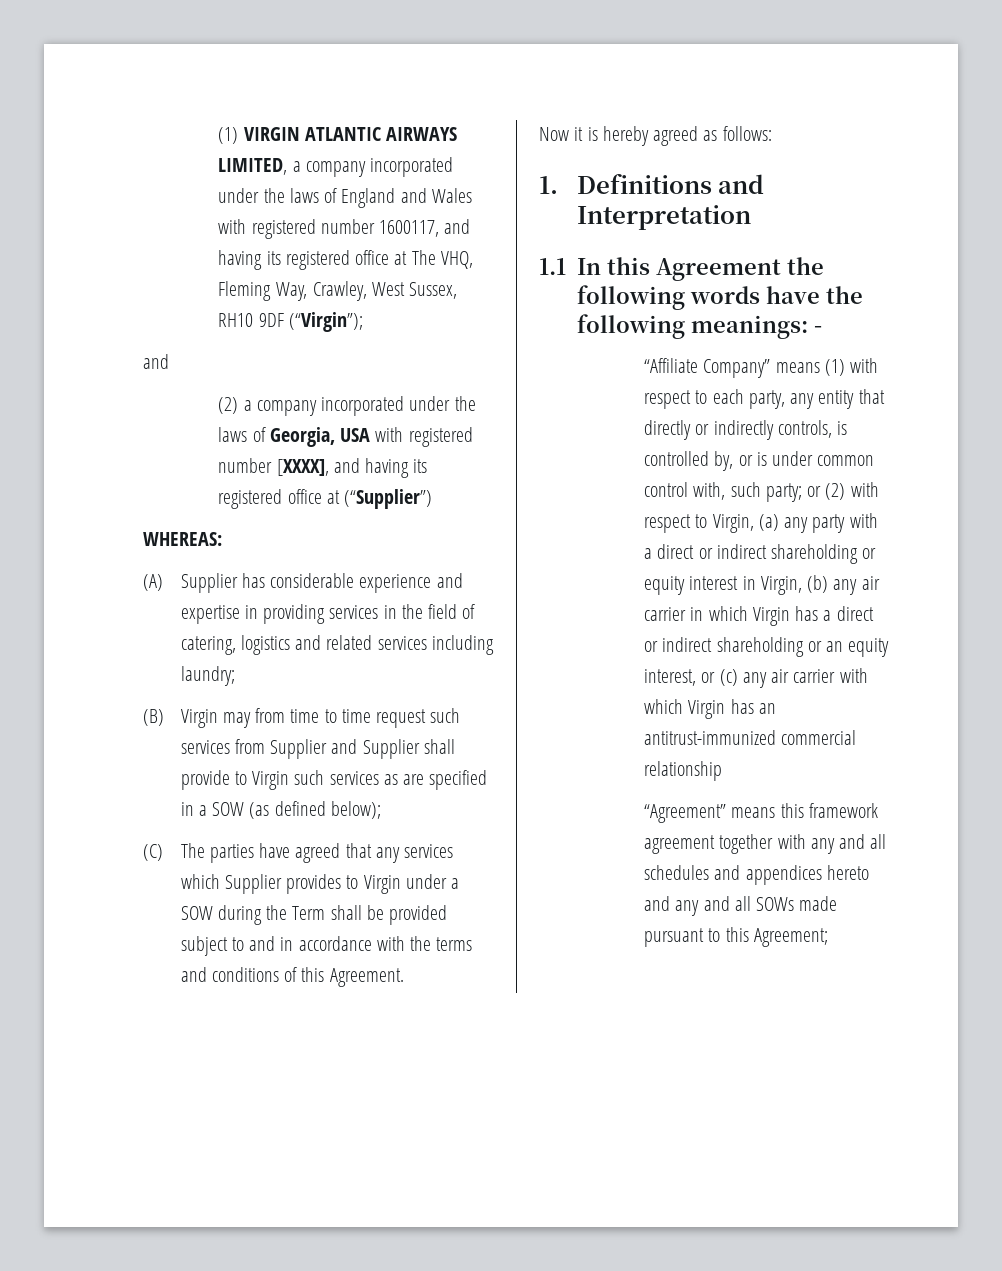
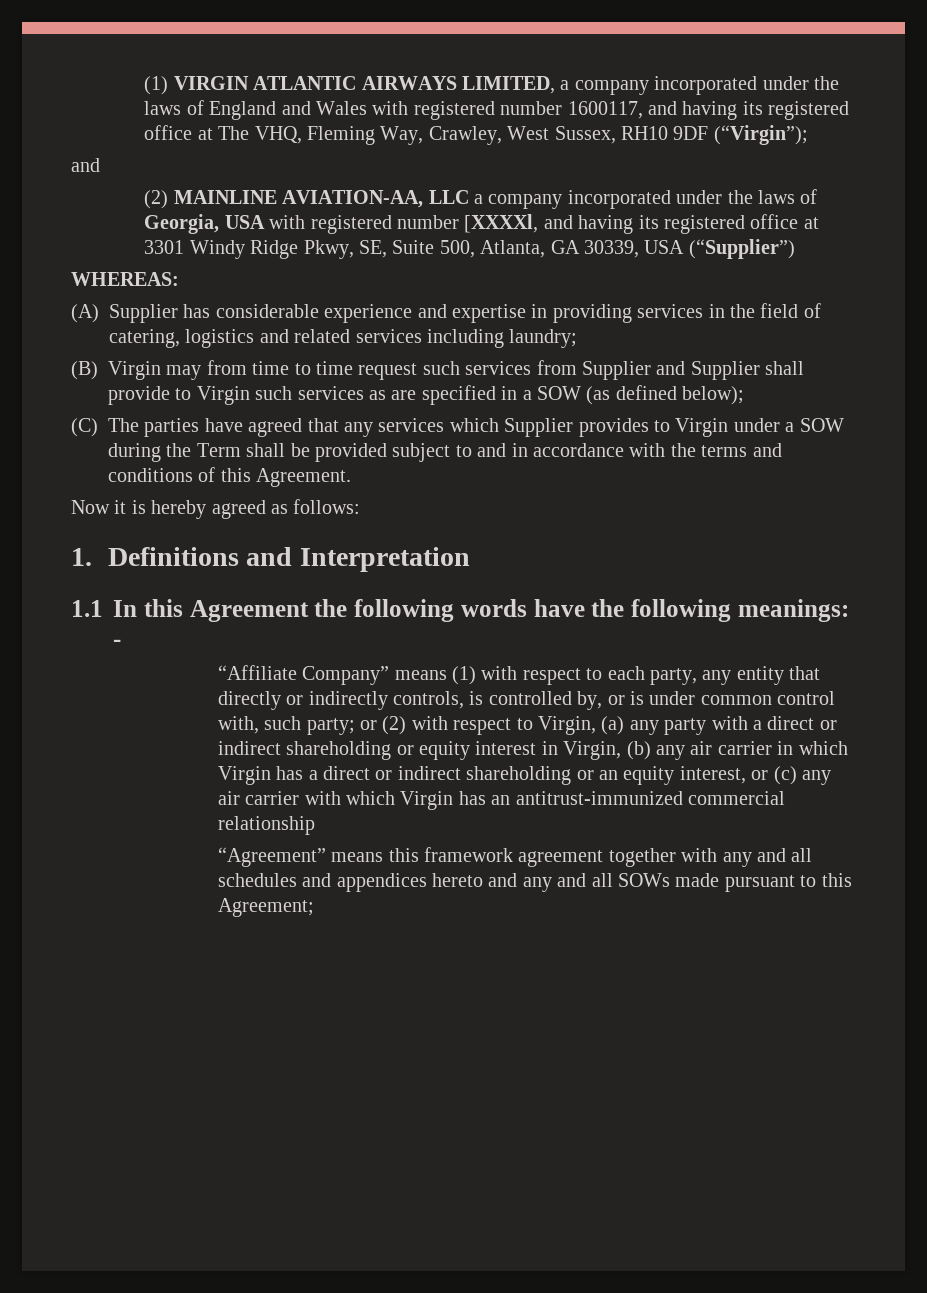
(239, 405) none -> [173,190,469,208] MAINLINE AVIATION-AA, LLC
[276,458,428,478] [218,489,340,509] [XXXX], and having its registered office at -> [464,214,819,234] [144,240,685,259] [XXXXl, and having its registered office at 3301 Windy Ridge Pkwy, SE, Suite 500, Atlanta, GA 30339, USA

